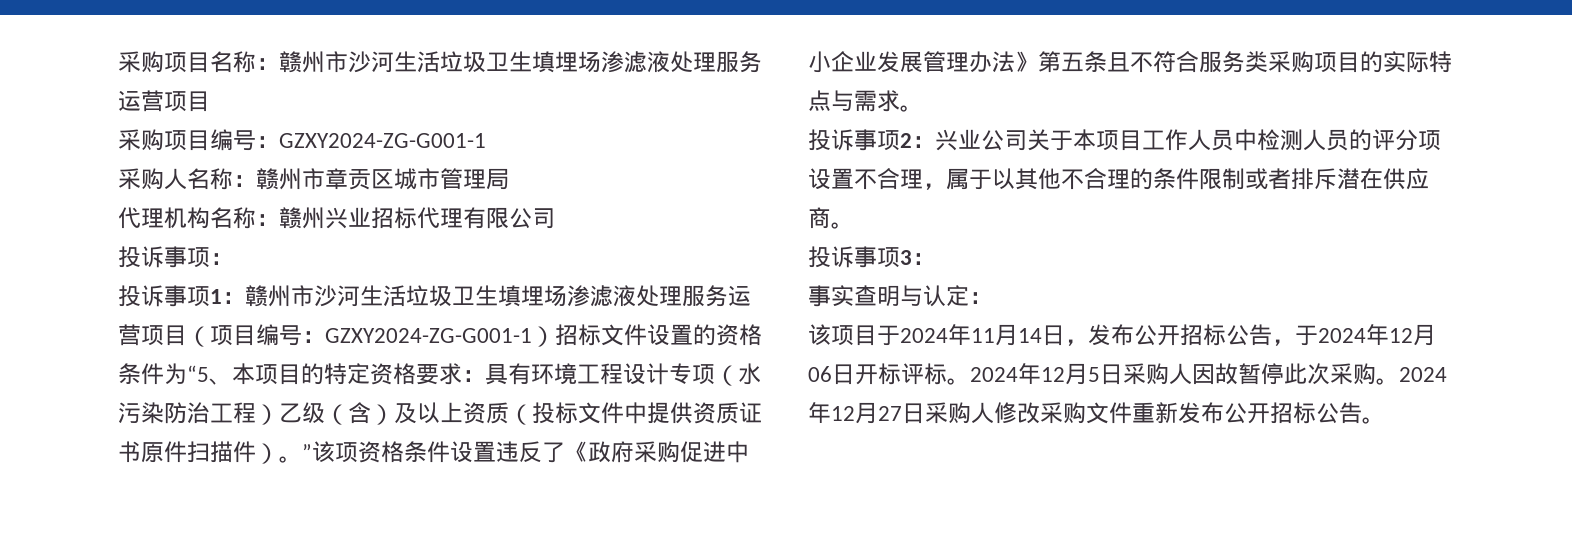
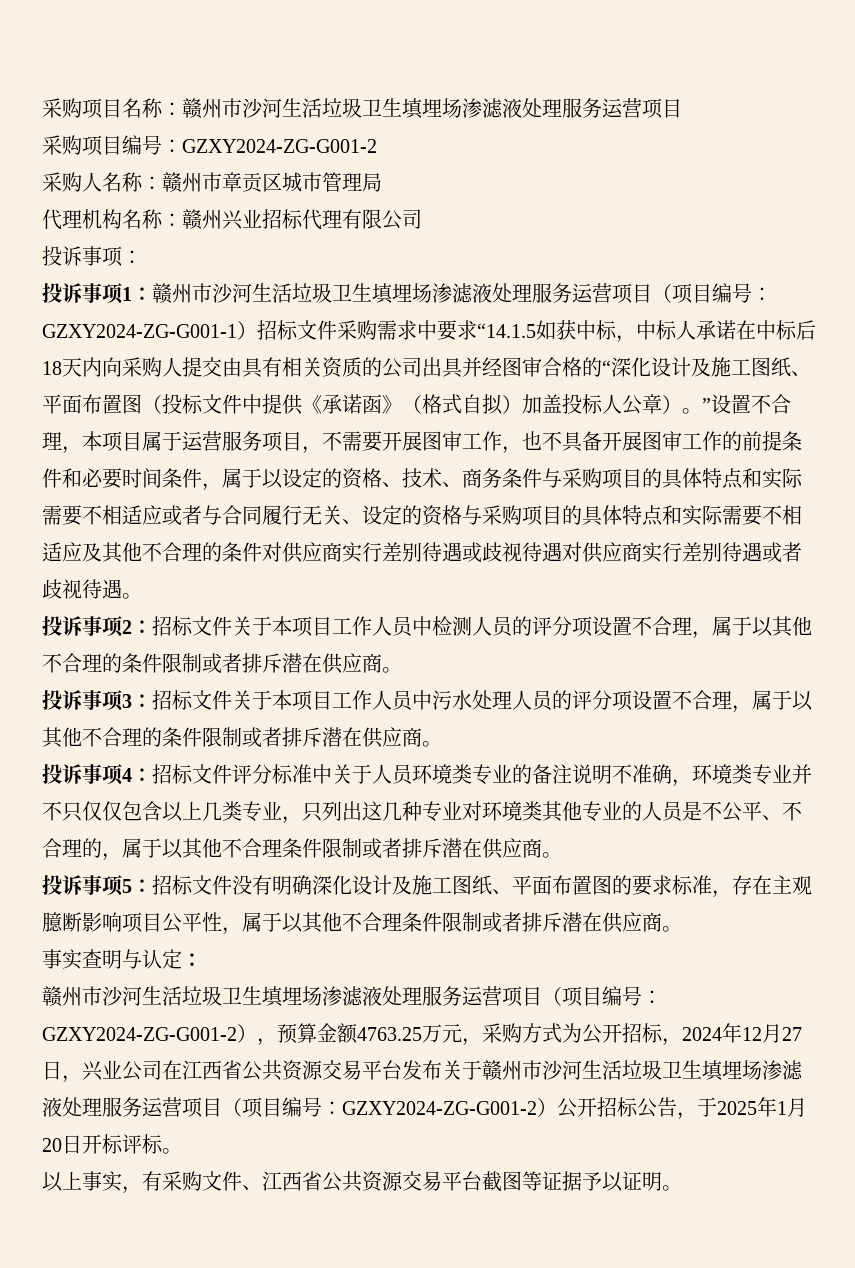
[279,133,486,148] GZXY2024-ZG-G001-1 -> [182,139,377,153] GZXY2024-ZG-G001-2
[647,324,762,346] [118,363,761,386] [118,402,762,425] [118,441,749,464] [808,51,1452,73] [808,90,900,112] 设置的资格条件为“5、本项目的特定资格要求：具有环境工程设计专项（水污染防治工程）乙级（含）及以上资质（投标文件中提供资质证书原件扫描件）。”该项资格条件设置违反了《政府采购促进中小企业发展管理办法》第五条且不符合服务类采购项目的实际特点与需求 -> [337,320,816,343] [42,357,811,378] [42,394,791,415] [42,431,802,454] [42,468,803,491] [42,505,802,526] [42,542,802,563] [42,579,122,599] 采购需求中要求“14.1.5如获中标，中标人承诺在中标后18天内向采购人提交由具有相关资质的公司出具并经图审合格的“深化设计及施工图纸、平面布置图（投标文件中提供《承诺函》（格式自拟）加盖投标人公章）。”设置不合理，本项目属于运营服务项目，不需要开展图审工作，也不具备开展图审工作的前提条件和必要时间条件，属于以设定的资格、技术、商务条件与采购项目的具体特点和实际需要不相适应或者与合同履行无关、设定的资格与采购项目的具体特点和实际需要不相适应及其他不合理的条件对供应商实行差别待遇或歧视待遇对供应商实行差别待遇或者歧视待遇
[935,129,1027,151] 兴业公司 -> [152,616,232,636] 招标文件
[808,285,992,307] [808,324,1436,346] [808,363,1447,385] [808,402,1362,424] // 事实查明与认定： // 该项目于2024年11月14日，发布公开招标公告，于2024年12月06日开标评标。2024年12月5日采购人因故暂停此次采购。2024年12月27日采购人修改采购文件重新发布公开招标公告 -> [152,690,813,713] [42,727,442,748] [42,764,812,787] [42,801,802,824] [42,838,562,861] [42,875,812,898] [42,912,682,935] [42,949,202,970] [42,986,662,1007] [42,1023,802,1046] [42,1060,803,1083] [42,1097,807,1120] [42,1134,182,1154] [42,1171,662,1194] 招标文件关于本项目工作人员中污水处理人员的评分项设置不合理，属于以其他不合理的条件限制或者排斥潜在供应商。 // 投诉事项4：招标文件评分标准中关于人员环境类专业的备注说明不准确，环境类专业并不只仅仅包含以上几类专业，只列出这几种专业对环境类其他专业的人员是不公平、不合理的，属于以其他不合理条件限制或者排斥潜在供应商。 // 投诉事项5：招标文件没有明确深化设计及施工图纸、平面布置图的要求标准，存在主观臆断影响项目公平性，属于以其他不合理条件限制或者排斥潜在供应商。 // 事实查明与认定： // 赣州市沙河生活垃圾卫生填埋场渗滤液处理服务运营项目（项目编号：GZXY2024-ZG-G001-2），预算金额4763.25万元，采购方式为公开招标，2024年12月27日，兴业公司在江西省公共资源交易平台发布关于赣州市沙河生活垃圾卫生填埋场渗滤液处理服务运营项目（项目编号：GZXY2024-ZG-G001-2）公开招标公告，于2025年1月20日开标评标。 // 以上事实，有采购文件、江西省公共资源交易平台截图等证据予以证明

